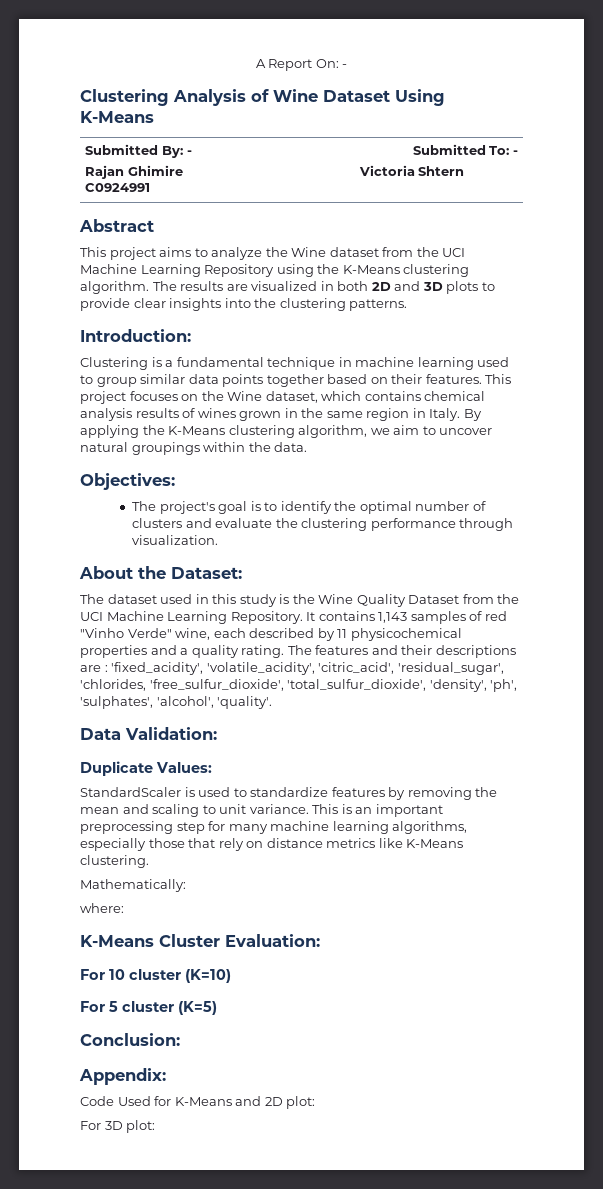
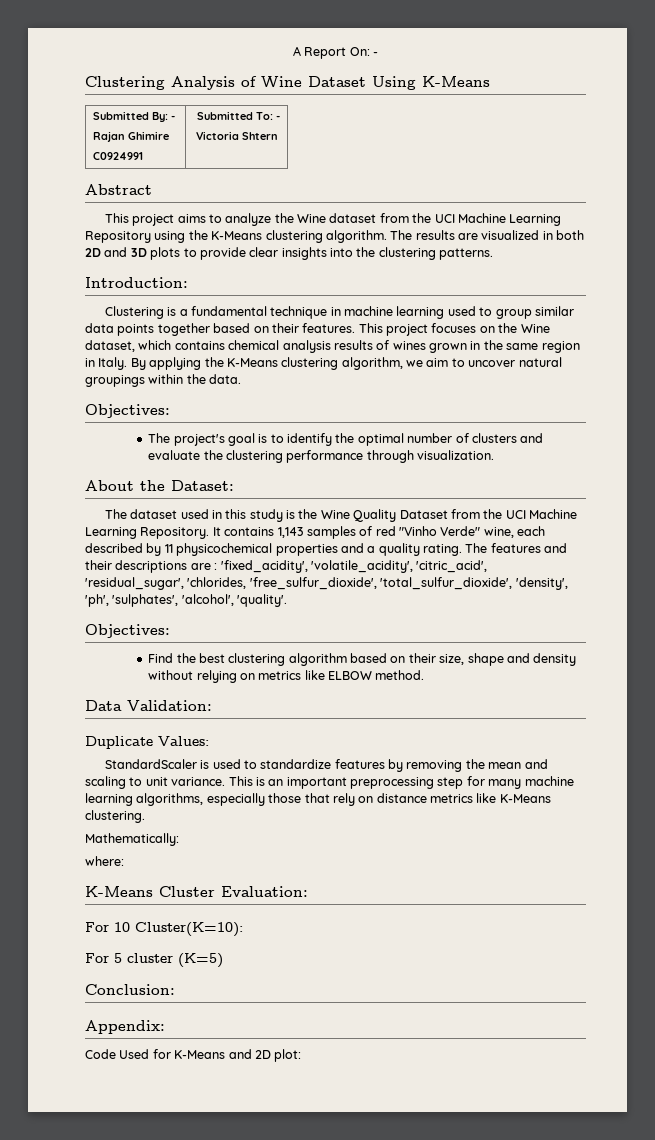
(273, 702) none -> [85,624,170,638] [148,653,577,666] [148,670,425,683] // Objectives: // Find the best clustering algorithm based on their size, shape and density without relying on metrics like ELBOW method.
[129,969,231,983] cluster (K=10) -> [135,922,243,937] Cluster(K=10):
[80,1120,156,1133] // For 3D plot: -> (302, 1055) none

